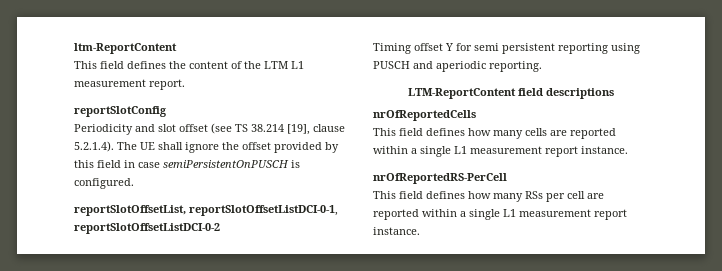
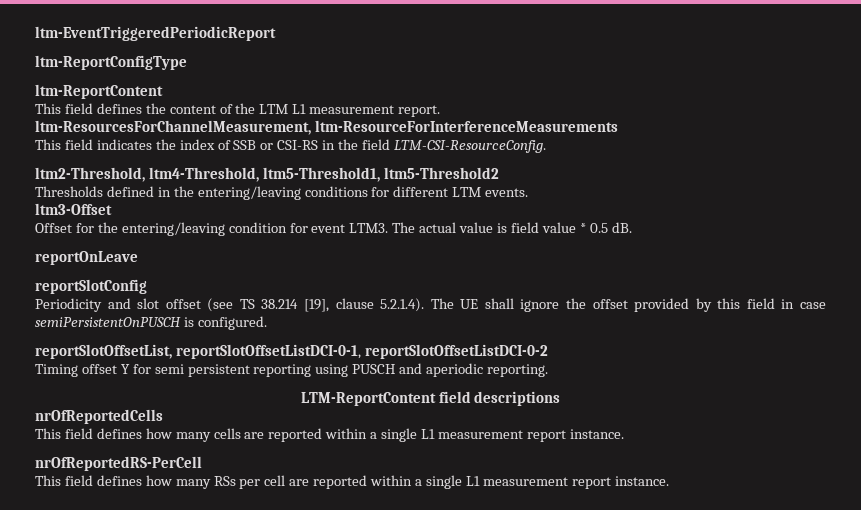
(74, 48) none -> [35,26,276,41] [35,55,187,70] ltm-EventTriggeredPeriodicReport // ltm-ReportConfigType //
(185, 84) none -> [35,120,618,135] [35,139,546,153] [35,167,499,182] [35,186,529,200] [35,203,112,215] [35,222,632,236] [35,251,138,265] // ltm-ResourcesForChannelMeasurement, ltm-ResourceForInterferenceMeasurements // This field indicates the index of SSB or CSI-RS in the field LTM-CSI-ResourceConfig. // ltm2-Threshold, ltm4-Threshold, ltm5-Threshold1, ltm5-Threshold2 // Thresholds defined in the entering/leaving conditions for different LTM events. // ltm3-Offset // Offset for the entering/leaving condition for event LTM3. The actual value is field value * 0.5 dB. // reportOnLeave

